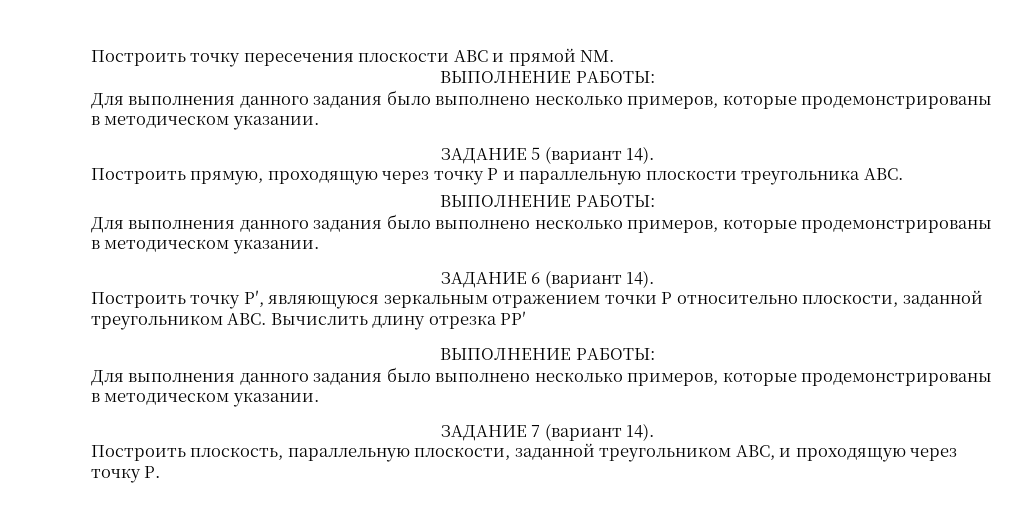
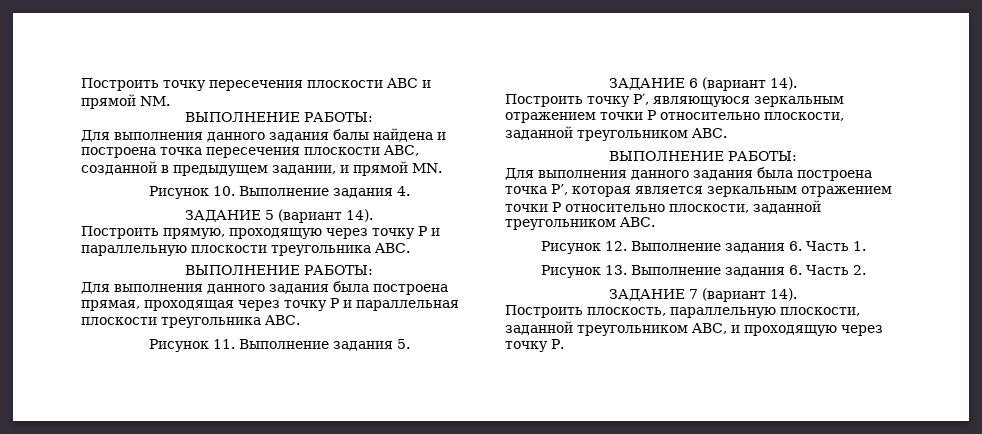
[386,90,993,109] [91,115,319,130] было выполнено несколько примеров, которые продемонстрированы в методическом указании. -> [333,128,446,142] [81,145,419,158] [81,161,442,176] [148,186,410,199] балы найдена и построена точка пересечения плоскости ABC, созданной в предыдущем задании, и прямой MN. // Рисунок 10. Выполнение задания 4.
[386,214,993,233] [91,239,319,254] было выполнено несколько примеров, которые продемонстрированы в методическом указании. -> [333,281,448,295] [81,298,459,311] [81,315,300,328] [148,339,410,352] была построена прямая, проходящая через точку P и параллельная плоскости треугольника ABC. // Рисунок 11. Выполнение задания 5.
[270,311,527,330] [440,348,655,360] [91,367,993,386] [91,392,319,407] Вычислить длину отрезка PP′ // ВЫПОЛНЕНИЕ РАБОТЫ: // Для выполнения данного задания было выполнено несколько примеров, которые продемонстрированы в методическом указании. -> [609,151,797,161] [505,167,872,181] [505,184,892,197] [505,200,821,214] [505,217,655,230] [540,241,866,254] [540,265,866,278] // ВЫПОЛНЕНИЕ РАБОТЫ: // Для выполнения данного задания была построена точка P’, которая является зеркальным отражением точки P относительно плоскости, заданной треугольником ABC. // Рисунок 12. Выполнение задания 6. Часть 1. // Рисунок 13. Выполнение задания 6. Часть 2.

